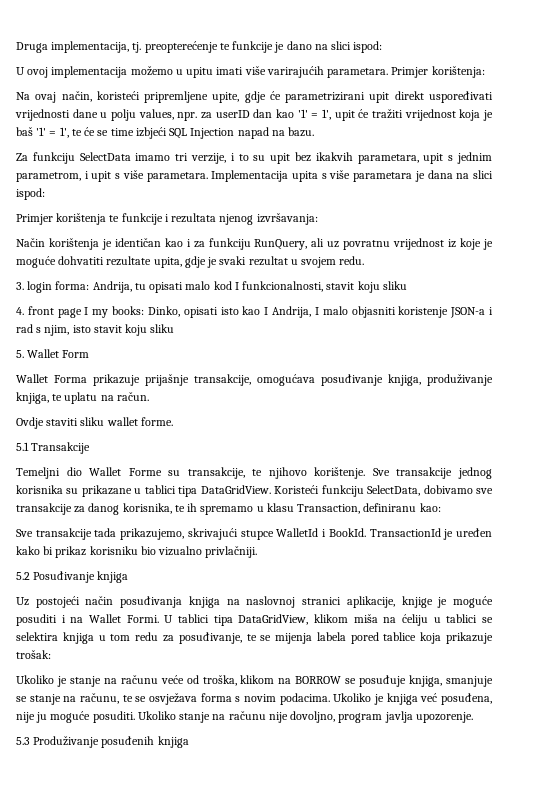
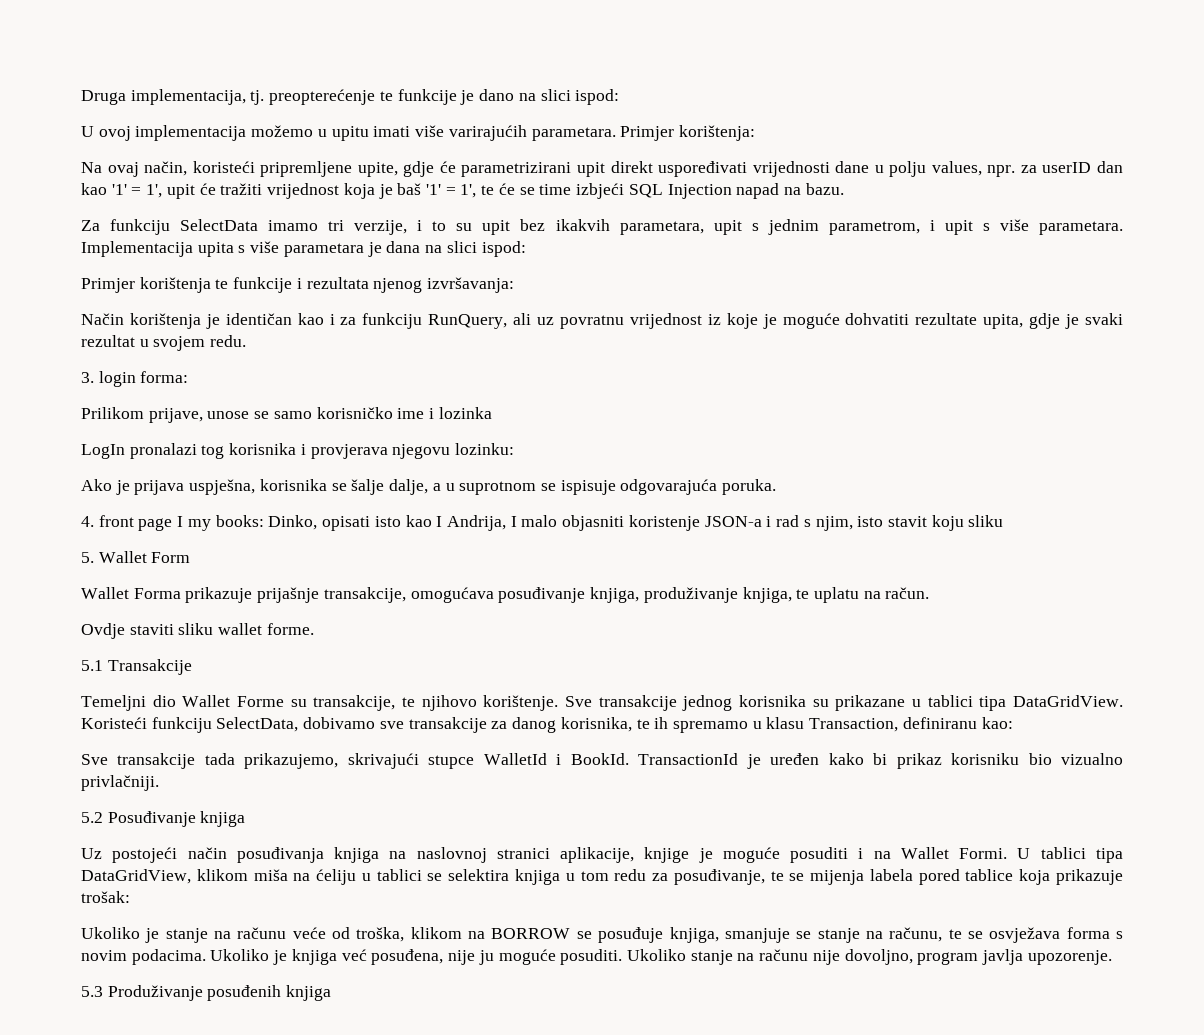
[92,281,407,293] Andrija, tu opisati malo kod I funkcionalnosti, stavit koju sliku -> [81,407,492,423] [81,443,515,459] [81,479,777,495] // Prilikom prijave, unose se samo korisničko ime i lozinka // LogIn pronalazi tog korisnika i provjerava njegovu lozinku: // Ako je prijava uspješna, korisnika se šalje dalje, a u suprotnom se ispisuje odgovarajuća poruka.

